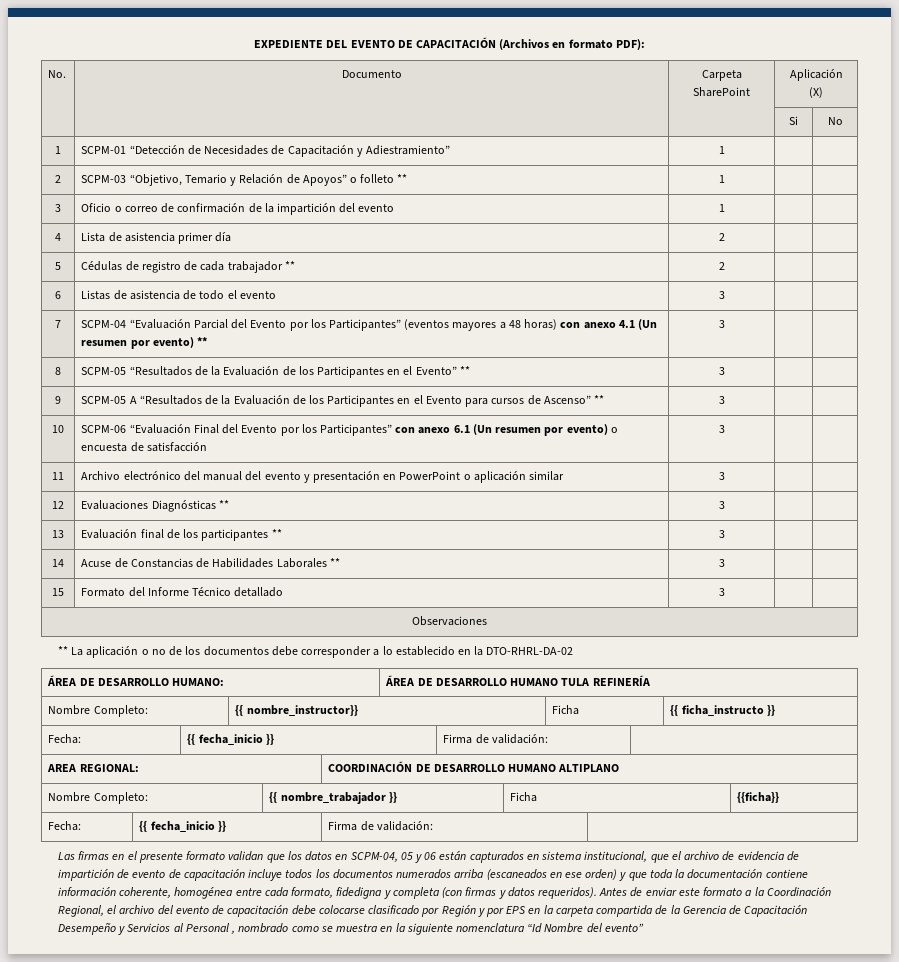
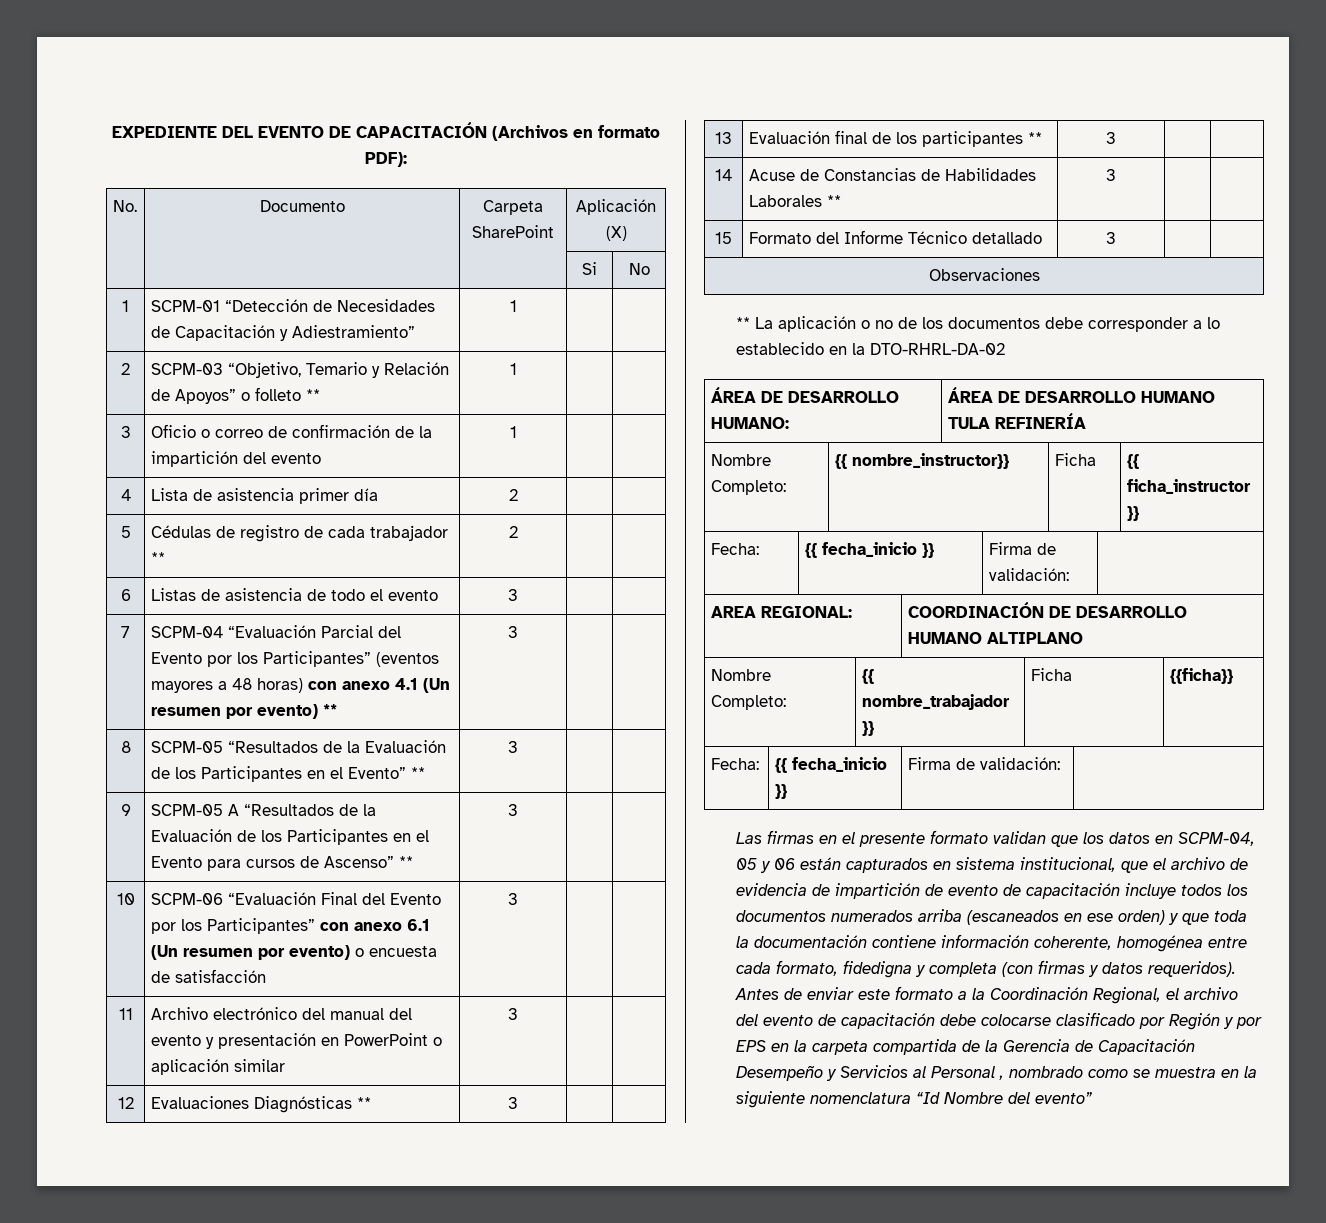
[681,705,764,716] ficha_instructo -> [1126,479,1251,494] ficha_instructor

